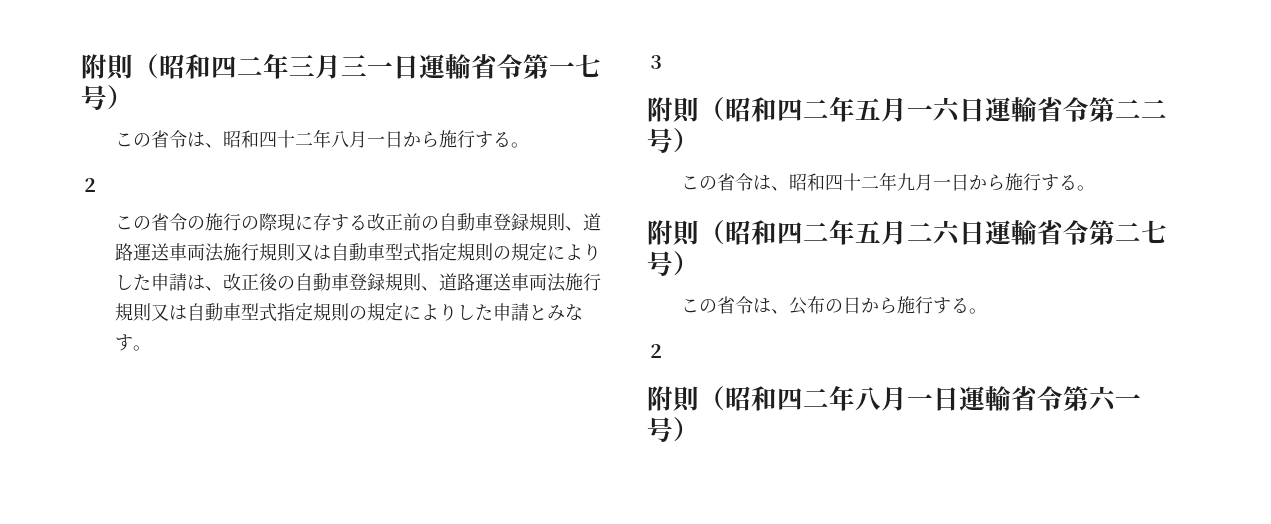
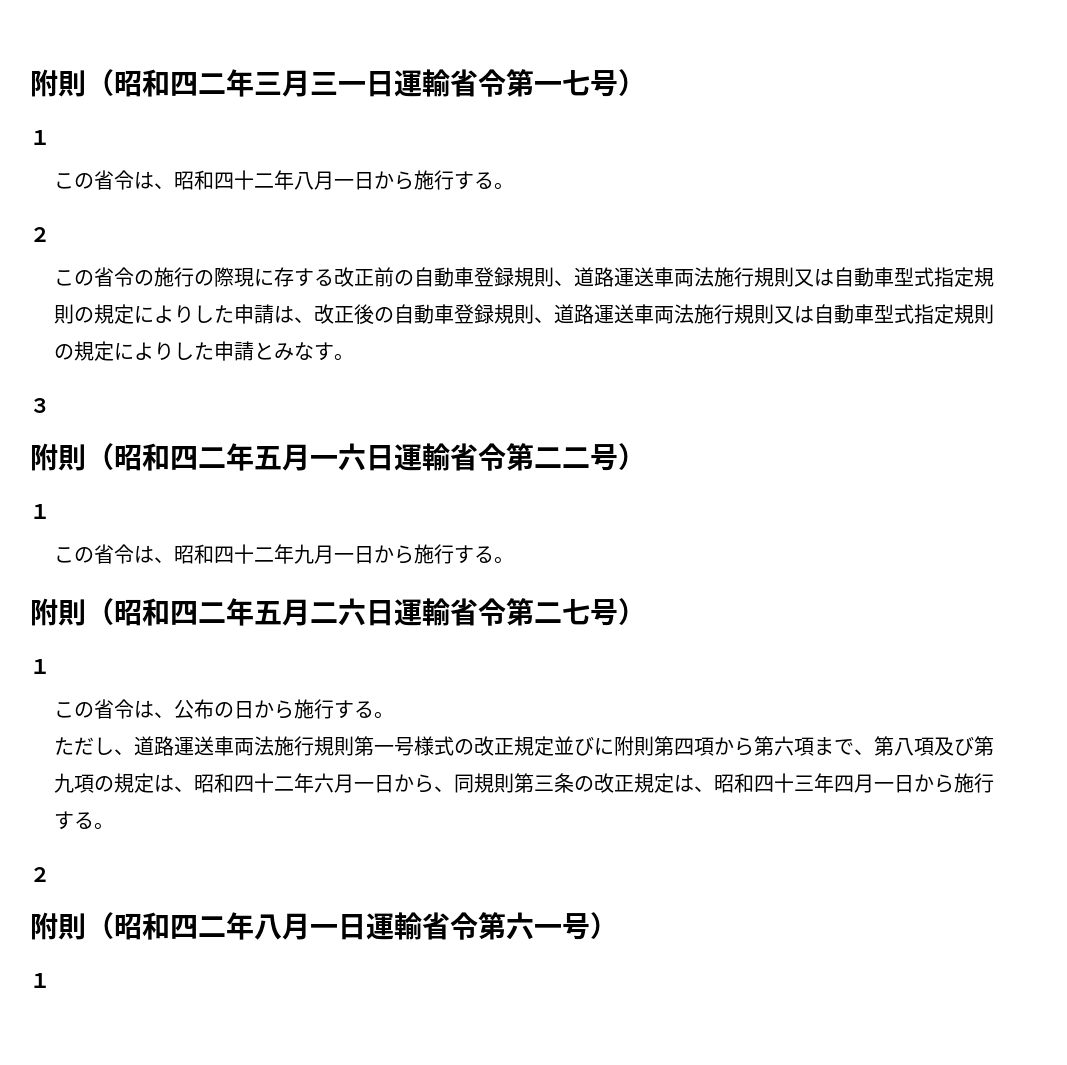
(133, 97) none -> [30,130,50,145] // １
(699, 140) none -> [30,504,50,519] // １
(699, 263) none -> [30,659,50,674] // １
(988, 311) none -> [53,736,994,756] [53,773,994,793] [53,811,114,830] // ただし、道路運送車両法施行規則第一号様式の改正規定並びに附則第四項から第六項まで、第八項及び第九項の規定は、昭和四十二年六月一日から、同規則第三条の改正規定は、昭和四十三年四月一日から施行する。
(699, 429) none -> [30,973,50,988] // １

